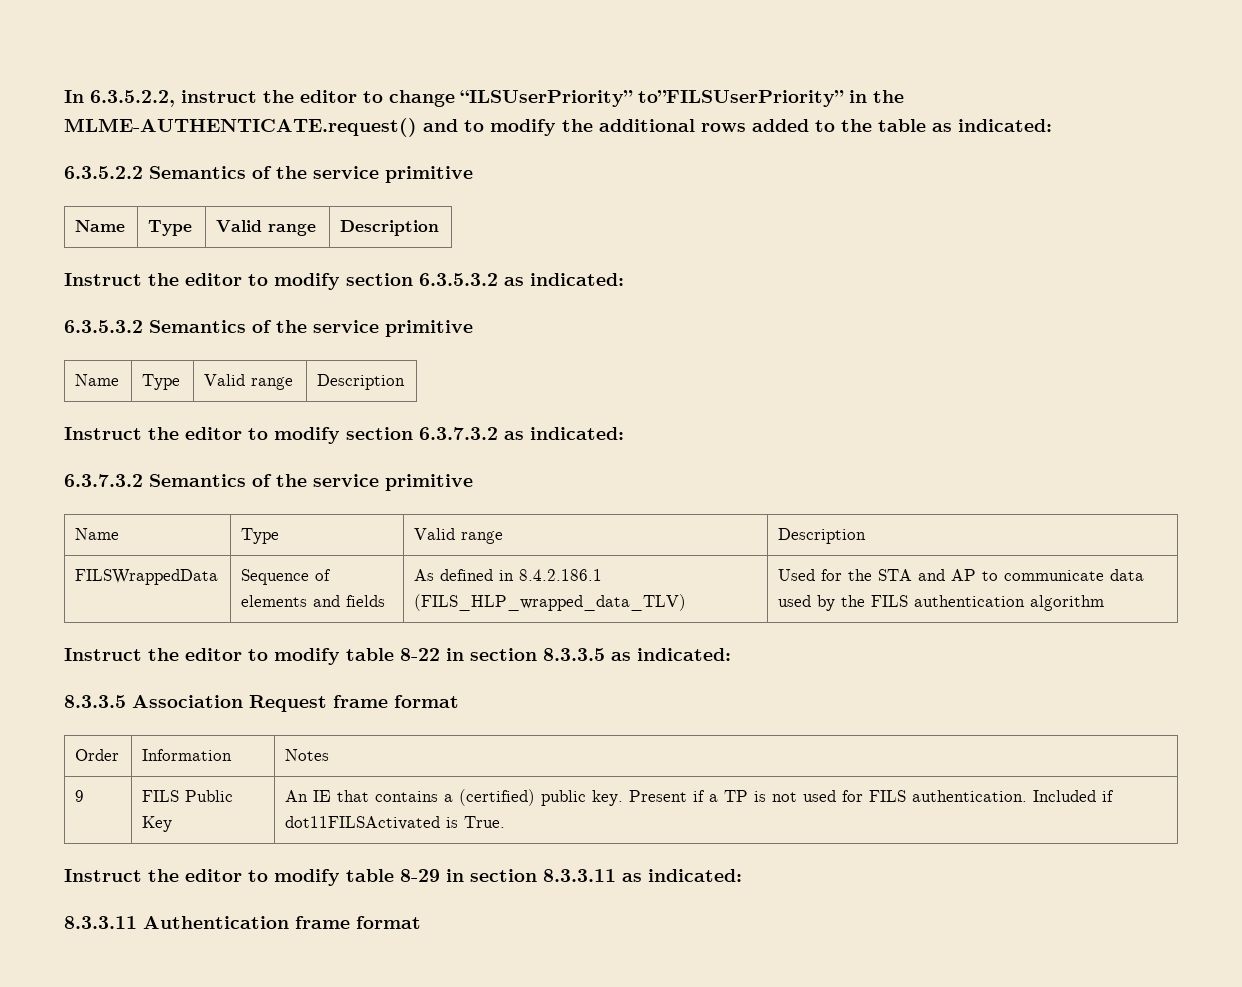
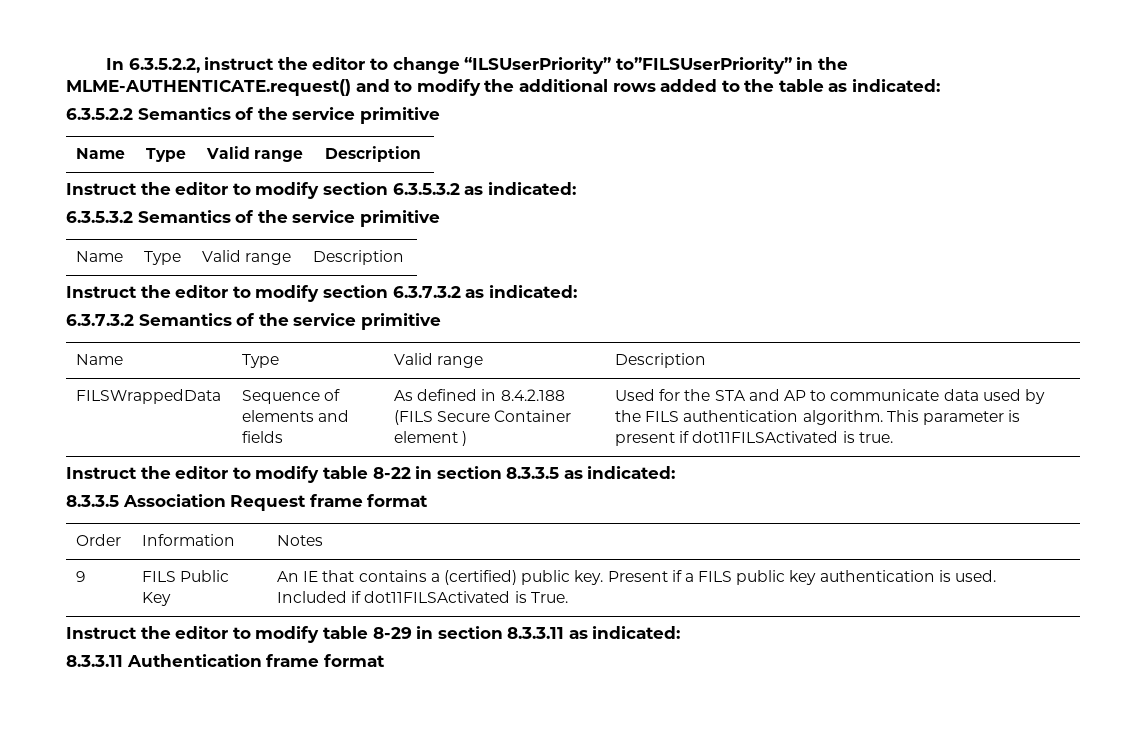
[519,569,603,581] [414,594,687,611] 8.4.2.186.1 (FILS_HLP_wrapped_data_TLV) -> [500,389,565,401] [394,410,572,425] [394,431,468,446] 8.4.2.188 (FILS Secure Container element )
[1030,595,1105,611] algorithm -> [802,410,1021,425] [615,431,893,446] algorithm. This parameter is present if dot11FILSActivated is true.
[724,790,1028,802] TP is not used for FILS authentication. -> [698,570,997,585] FILS public key authentication is used.

